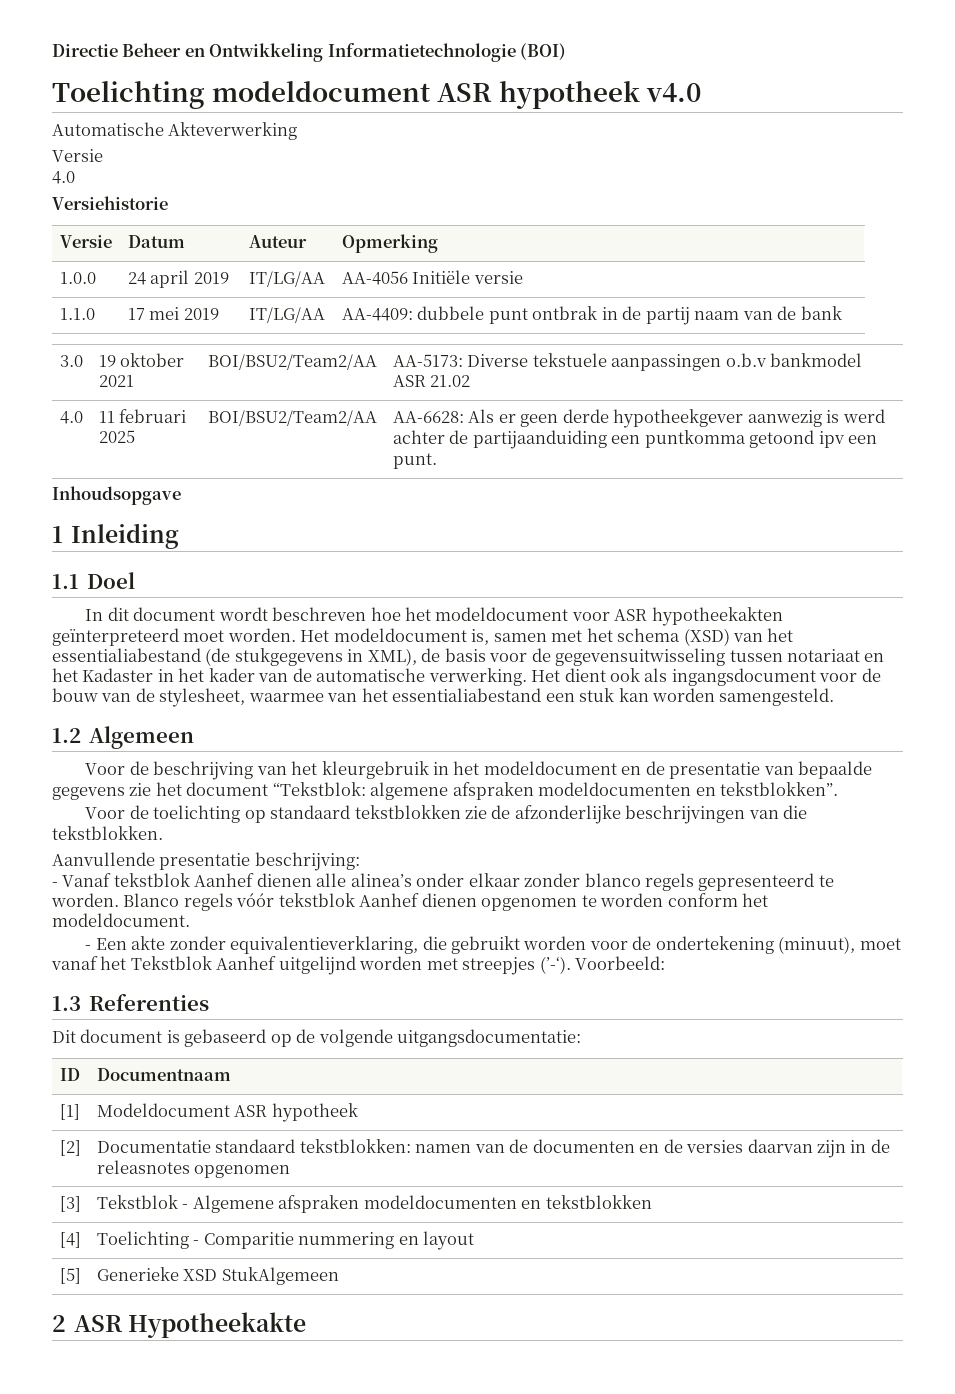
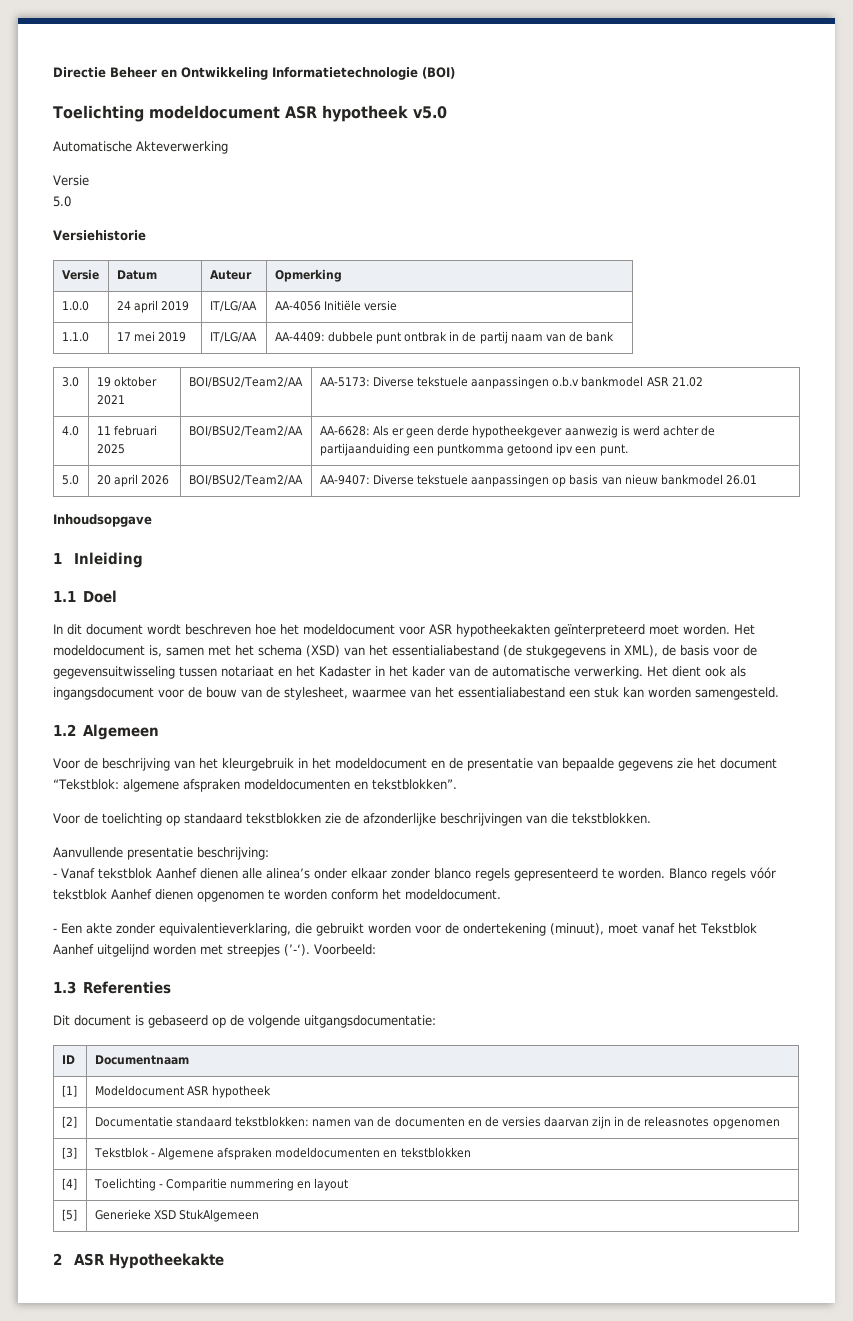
[646,83,702,102] v4.0 -> [412,106,447,119] v5.0
[52,171,75,184] 4.0 -> [53,196,71,207] 5.0
(437, 461) none -> [61,475,79,485] [96,474,170,487] [188,475,303,486] [319,474,757,487] // 5.0 | 20 april 2026 | BOI/BSU2/Team2/AA | AA-9407: Diverse tekstuele aanpassingen op basis van nieuw bankmodel 26.01

